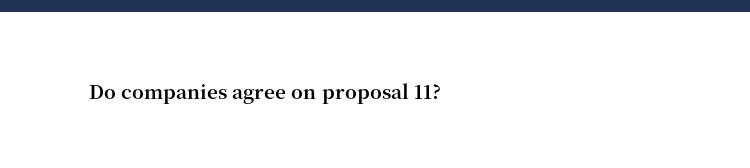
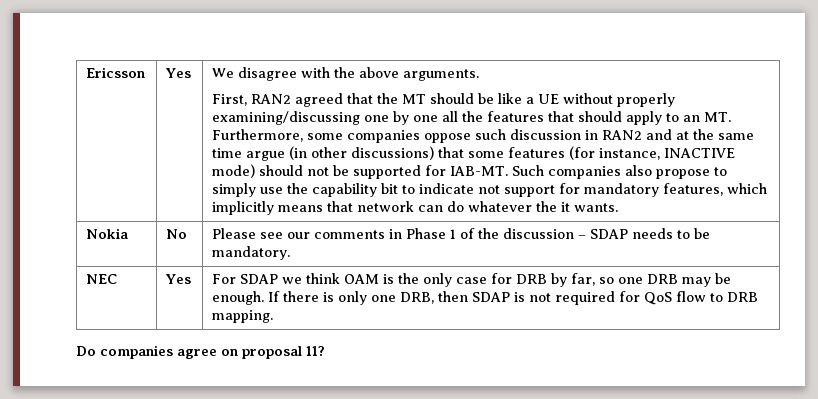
(89, 92) none -> [86,67,146,78] [166,68,192,78] [212,67,480,81] [212,93,676,107] [212,111,732,125] [212,129,755,143] [212,146,736,161] [212,164,728,179] [212,183,768,197] [212,201,619,215] [86,228,129,239] [166,229,188,239] [212,228,711,239] [212,246,291,260] [86,274,118,284] [166,274,192,284] [212,273,732,287] [212,291,759,305] [212,310,274,323] Ericsson | Yes | We disagree with the above arguments. // First, RAN2 agreed that the MT should be like a UE without properly examining/discussing one by one all the features that should apply to an MT. Furthermore, some companies oppose such discussion in RAN2 and at the same time argue (in other discussions) that some features (for instance, INACTIVE mode) should not be supported for IAB-MT. Such companies also propose to simply use the capability bit to indicate not support for mandatory features, which implicitly means that network can do whatever the it wants. // Nokia | No | Please see our comments in Phase 1 of the discussion – SDAP needs to be mandatory. // NEC | Yes | For SDAP we think OAM is the only case for DRB by far, so one DRB may be enough. If there is only one DRB, then SDAP is not required for QoS flow to DRB mapping. //

